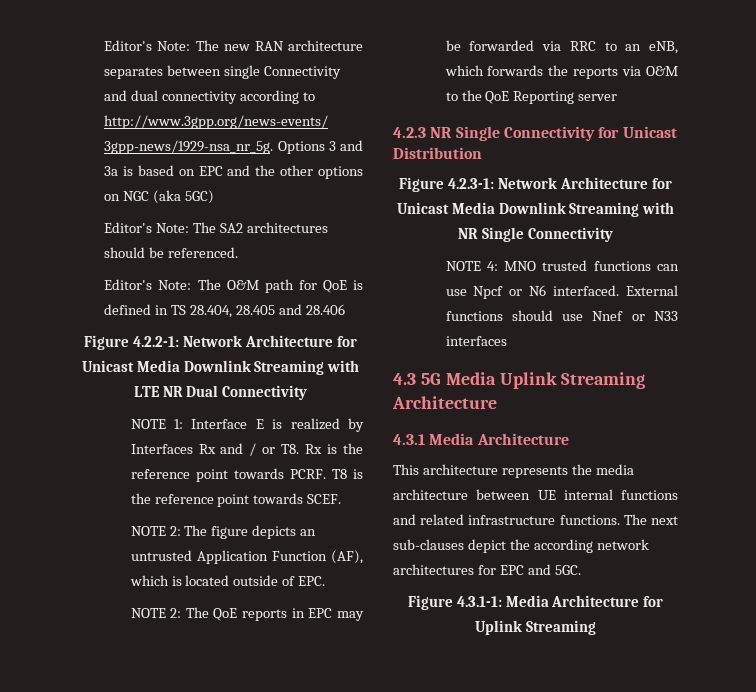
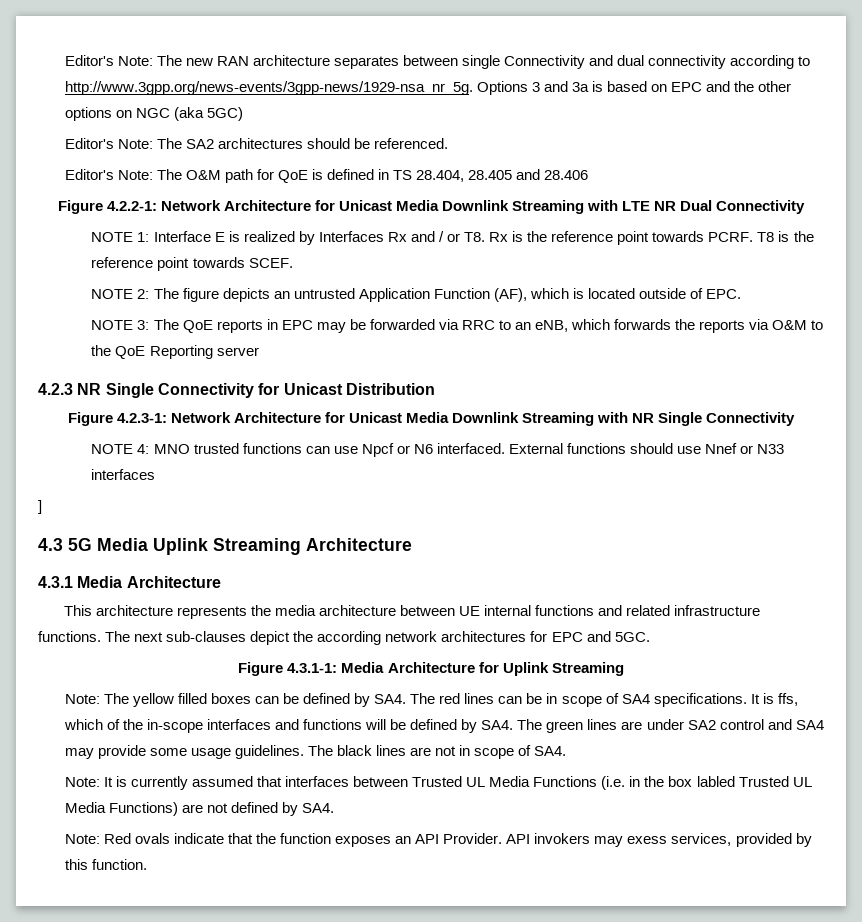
[170,608,182,618] 2: -> [137,320,150,330] 3:
(507, 341) none -> [38,500,42,514] // ]
(596, 627) none -> [64,693,798,707] [63,719,824,733] [64,745,567,759] [64,776,812,790] [64,802,335,816] [64,833,812,847] [64,859,147,870] // Note: The yellow filled boxes can be defined by SA4. The red lines can be in scope of SA4 specifications. It is ffs, which of the in-scope interfaces and functions will be defined by SA4. The green lines are under SA2 control and SA4 may provide some usage guidelines. The black lines are not in scope of SA4. // Note: It is currently assumed that interfaces between Trusted UL Media Functions (i.e. in the box labled Trusted UL Media Functions) are not defined by SA4. // Note: Red ovals indicate that the function exposes an API Provider. API invokers may exess services, provided by this function.

